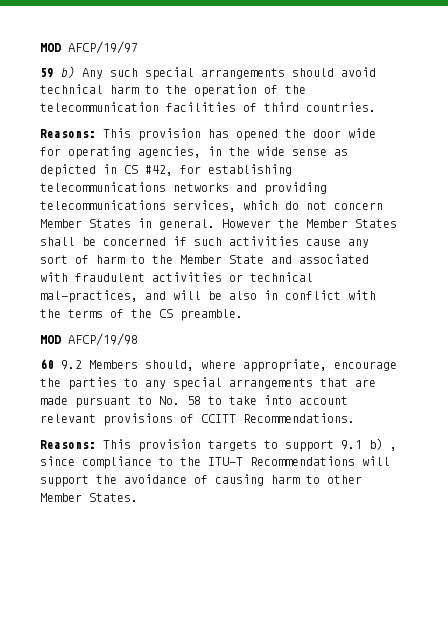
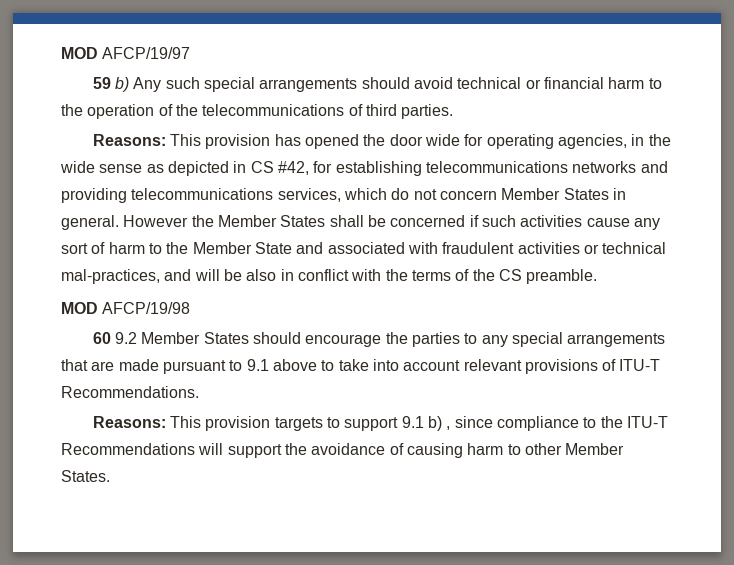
(103, 89) none -> [525,77,604,89] or financial
[40,102,236,112] telecommunication facilities -> [202,104,345,116] telecommunications
[306,102,376,112] countries. -> [401,104,454,119] parties.
[89,359,327,372] Members should, where appropriate, -> [141,332,301,344] Member States should
[159,396,201,405] No. 58 -> [246,359,317,371] 9.1 above
[201,414,236,423] CCITT -> [619,359,661,371] ITU-T

